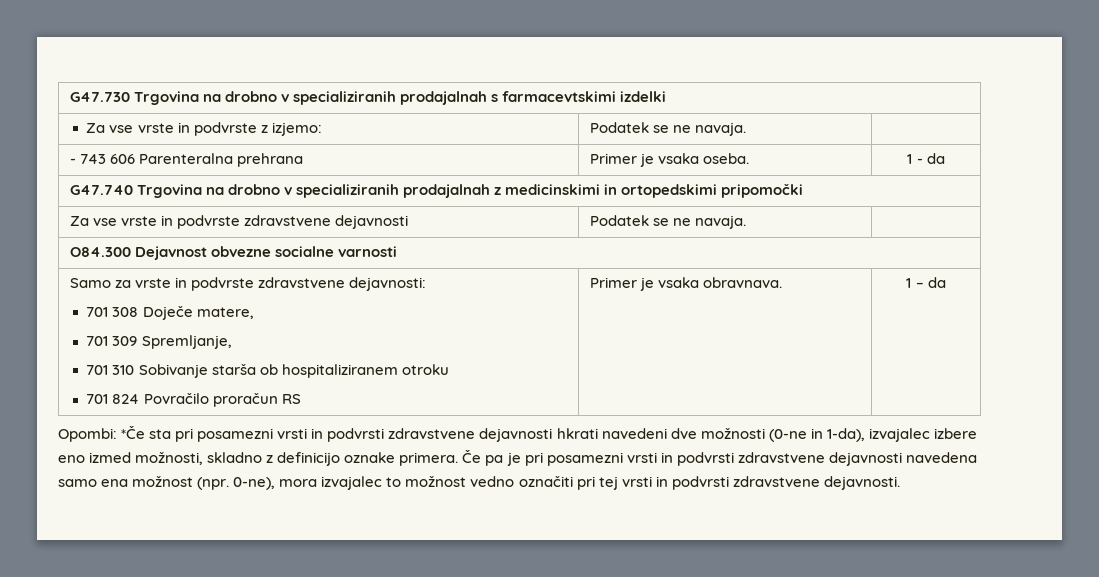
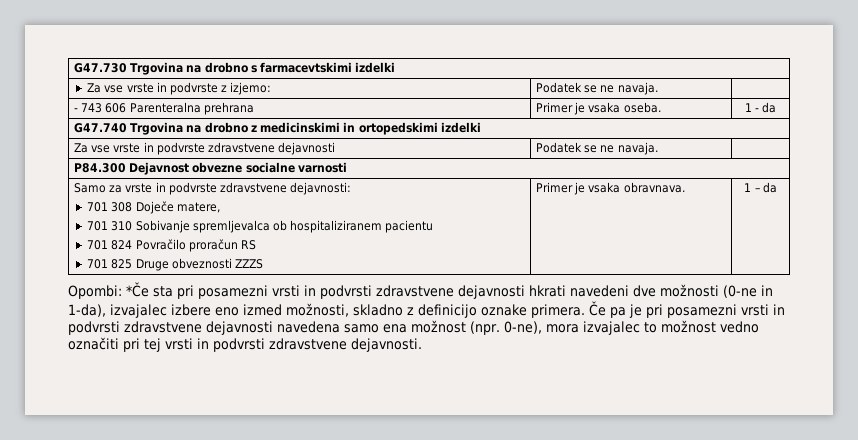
[281,91,488,105] v specializiranih prodajalnah -> (248, 67) none
[284,184,491,198] v specializiranih prodajalnah -> (248, 127) none
[721,184,804,198] pripomočki -> [440,122,481,133] izdelki
[69,247,131,257] O84.300 -> [73,163,126,173] P84.300
[86,335,232,349] // 701 309 Spremljanje, -> (220, 207) none
[211,364,256,375] starša -> [192,220,270,233] spremljevalca
[401,364,449,375] otroku -> [385,220,434,233] pacientu
(301, 399) none -> [87,258,263,271] // 701 825 Druge obveznosti ZZZS

